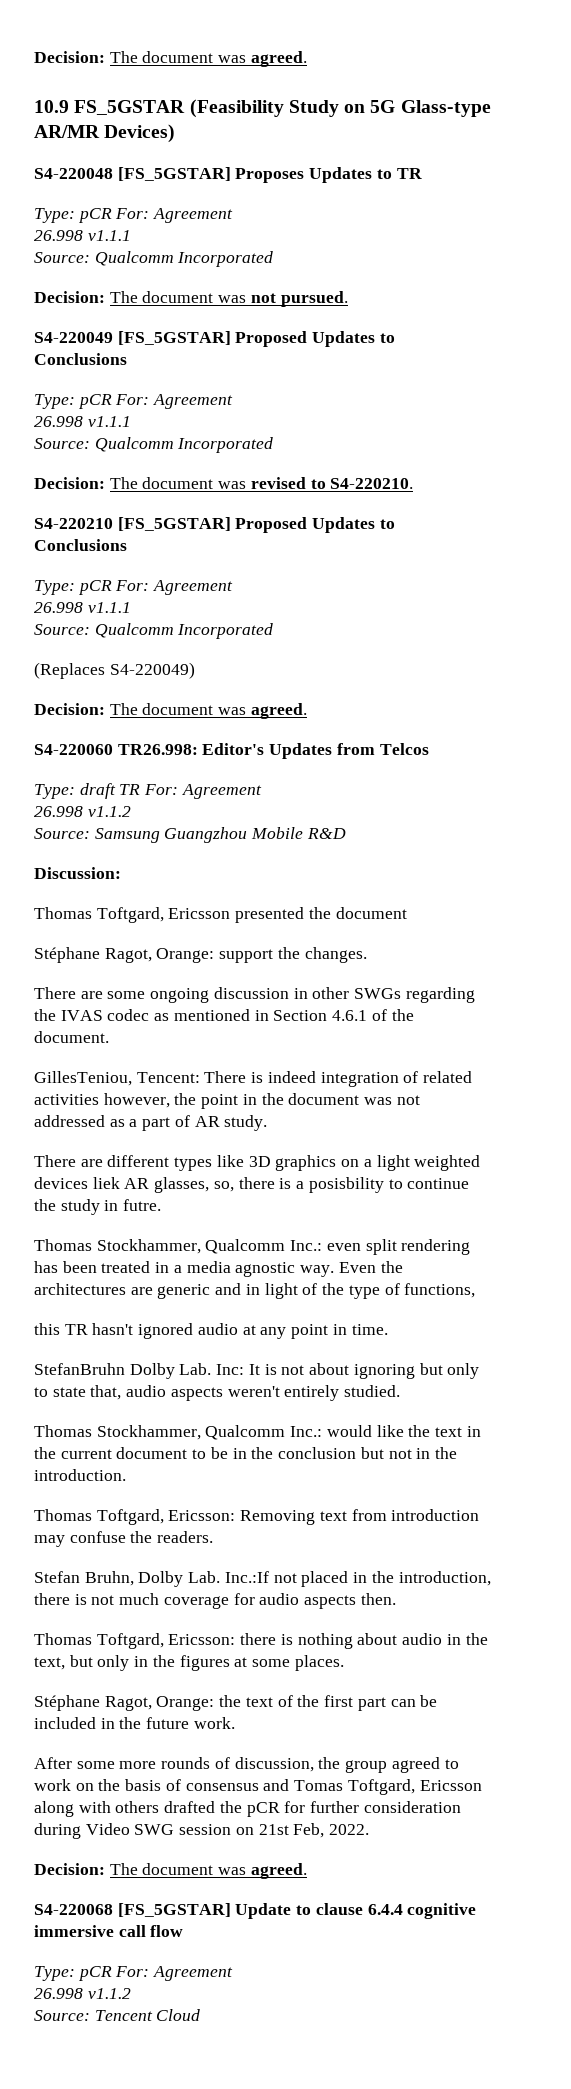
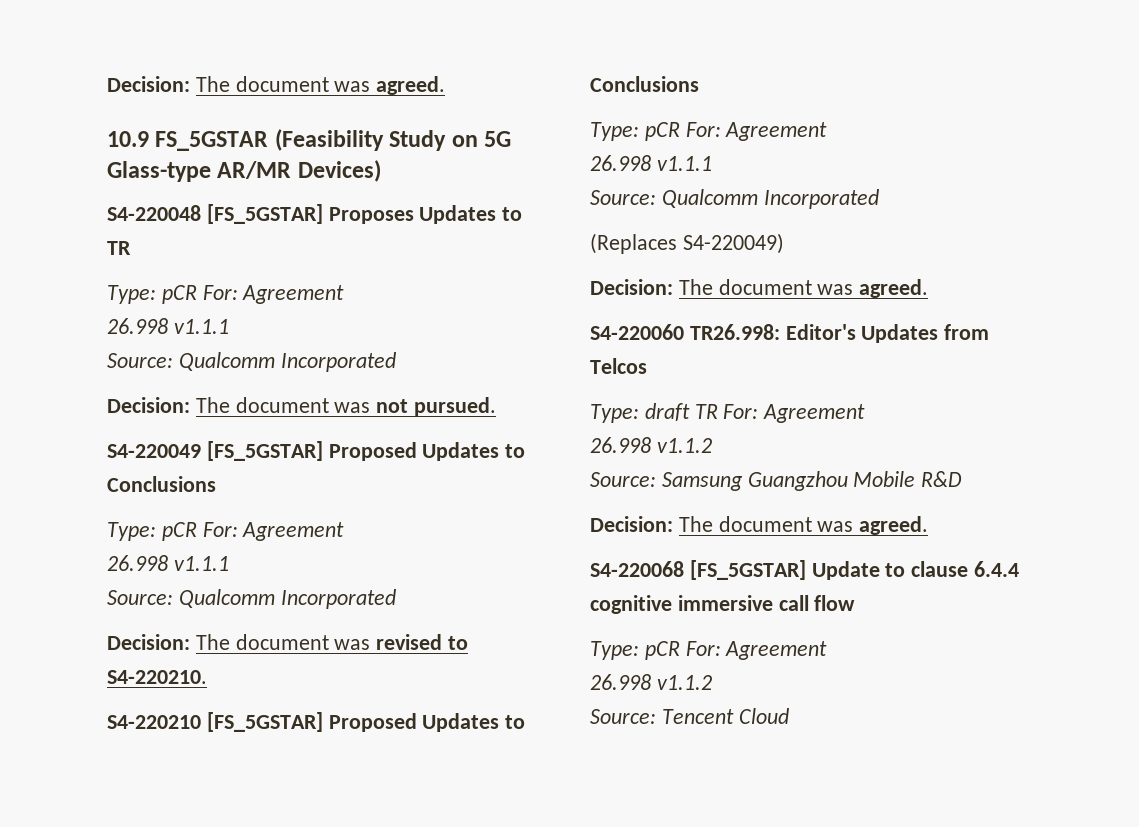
[34,867,121,879] [34,907,407,923] [34,947,367,963] [34,987,475,1003] [34,1009,414,1021] [34,1031,109,1043] [34,1071,473,1087] [34,1093,420,1109] [34,1115,268,1131] [34,1155,481,1171] [34,1177,470,1193] [34,1199,162,1215] [34,1239,471,1255] [34,1261,403,1277] [34,1283,476,1299] [34,1323,388,1339] [34,1363,480,1379] [34,1385,401,1401] [34,1425,481,1440] [34,1447,457,1459] [34,1469,126,1481] [34,1509,480,1525] [34,1531,214,1547] [34,1571,491,1587] [34,1593,396,1609] [34,1633,488,1649] [34,1655,344,1671] [34,1695,438,1711] [34,1717,235,1729] [34,1757,459,1773] [34,1779,482,1795] [34,1801,461,1817] [34,1823,370,1839] // Discussion: // Thomas Toftgard, Ericsson presented the document // Stéphane Ragot, Orange: support the changes. // There are some ongoing discussion in other SWGs regarding the IVAS codec as mentioned in Section 4.6.1 of the document. // GillesTeniou, Tencent: There is indeed integration of related activities however, the point in the document was not addressed as a part of AR study. // There are different types like 3D graphics on a light weighted devices liek AR glasses, so, there is a posisbility to continue the study in futre. // Thomas Stockhammer, Qualcomm Inc.: even split rendering has been treated in a media agnostic way. Even the architectures are generic and in light of the type of functions, // this TR hasn't ignored audio at any point in time. // StefanBruhn Dolby Lab. Inc: It is not about ignoring but only to state that, audio aspects weren't entirely studied. // Thomas Stockhammer, Qualcomm Inc.: would like the text in the current document to be in the conclusion but not in the introduction. // Thomas Toftgard, Ericsson: Removing text from introduction may confuse the readers. // Stefan Bruhn, Dolby Lab. Inc.:If not placed in the introduction, there is not much coverage for audio aspects then. // Thomas Toftgard, Ericsson: there is nothing about audio in the text, but only in the figures at some places. // Stéphane Ragot, Orange: the text of the first part can be included in the future work. // After some more rounds of discussion, the group agreed to work on the basis of consensus and Tomas Toftgard, Ericsson along with others drafted the pCR for further consideration during Video SWG session on 21st Feb, 2022. -> (963, 479) none

